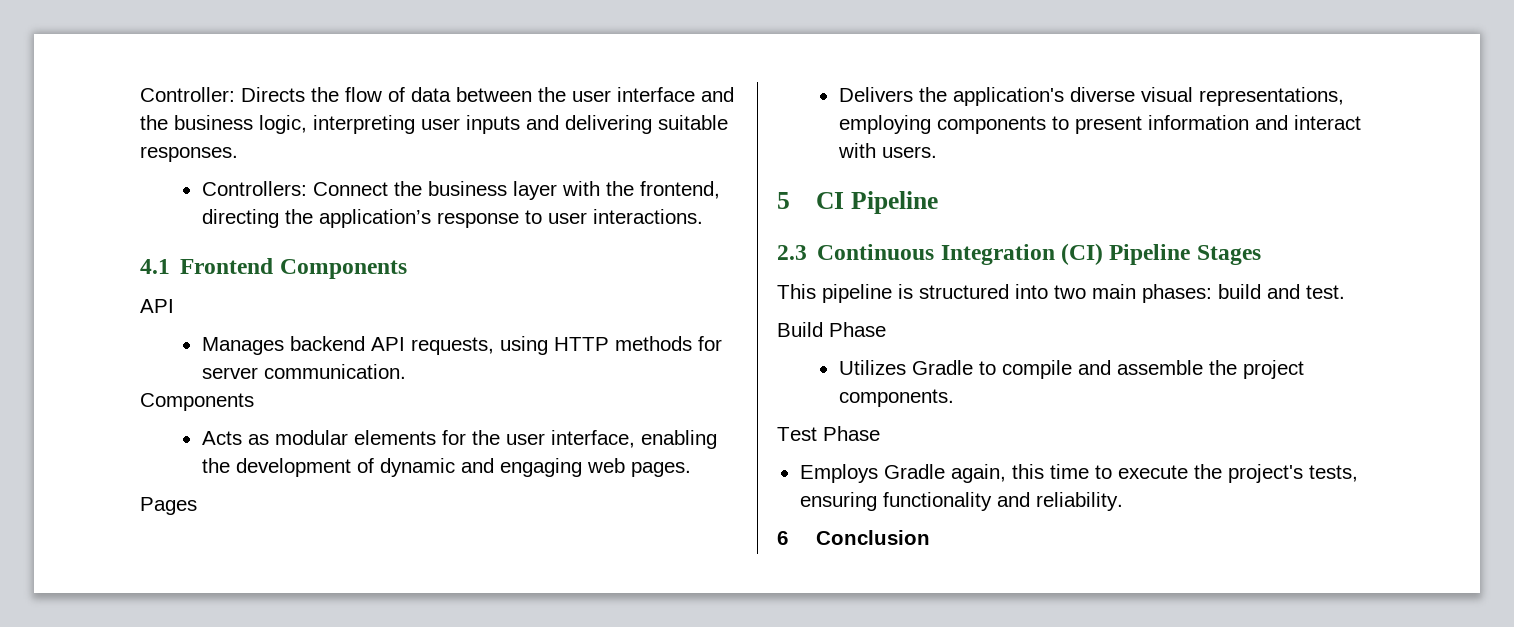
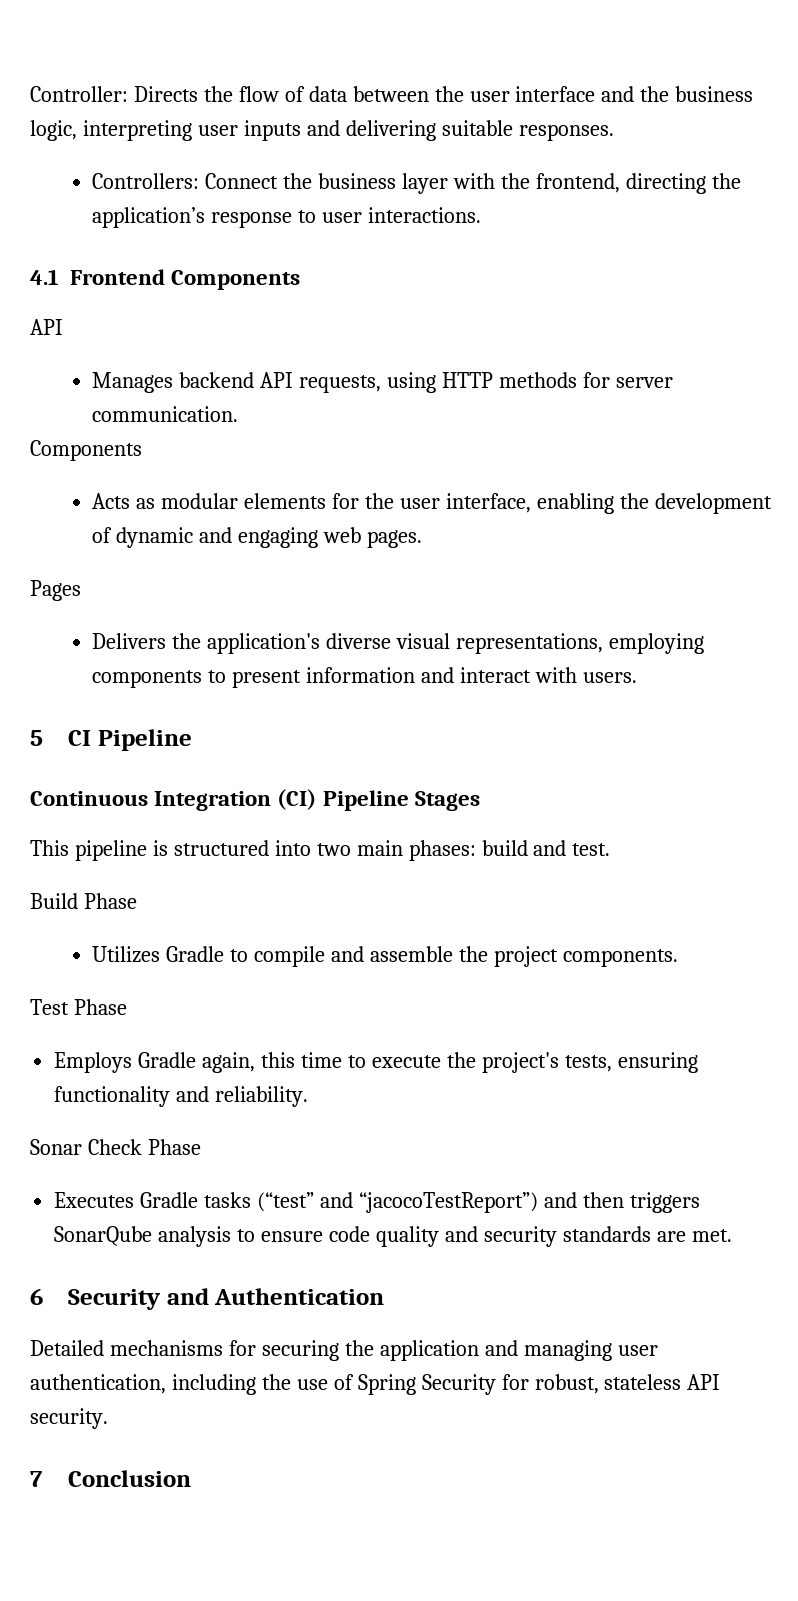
[777,245,807,260] 2.3 -> (192, 740) none
[777,531,788,545] 6 -> [30,1139,201,1155] [54,1192,700,1213] [54,1226,732,1247] [30,1288,385,1310] [30,1340,658,1361] [30,1374,721,1395] [30,1408,108,1429] [30,1471,43,1487] Sonar Check Phase // Executes Gradle tasks (“test” and “jacocoTestReport”) and then triggers SonarQube analysis to ensure code quality and security standards are met. // 6 Security and Authentication // Detailed mechanisms for securing the application and managing user authentication, including the use of Spring Security for robust, stateless API security. // 7

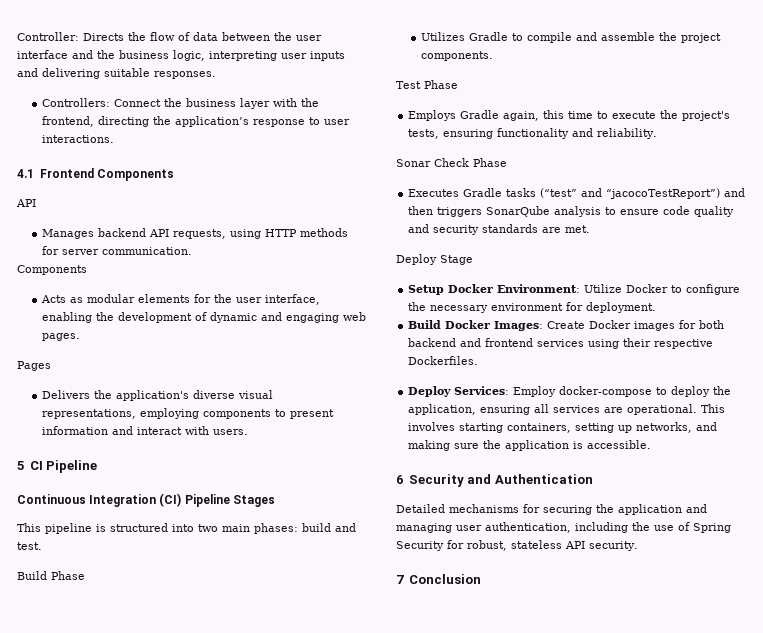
(732, 1235) none -> [396,254,473,265] [408,284,741,295] [408,302,657,313] [408,320,725,331] [408,338,714,349] [408,356,479,365] [408,386,732,397] [408,404,726,415] [408,422,718,433] [408,440,652,451] // Deploy Stage // Setup Docker Environment: Utilize Docker to configure the necessary environment for deployment. // Build Docker Images: Create Docker images for both backend and frontend services using their respective Dockerfiles. // Deploy Services: Employ docker-compose to deploy the application, ensuring all services are operational. This involves starting containers, setting up networks, and making sure the application is accessible.

